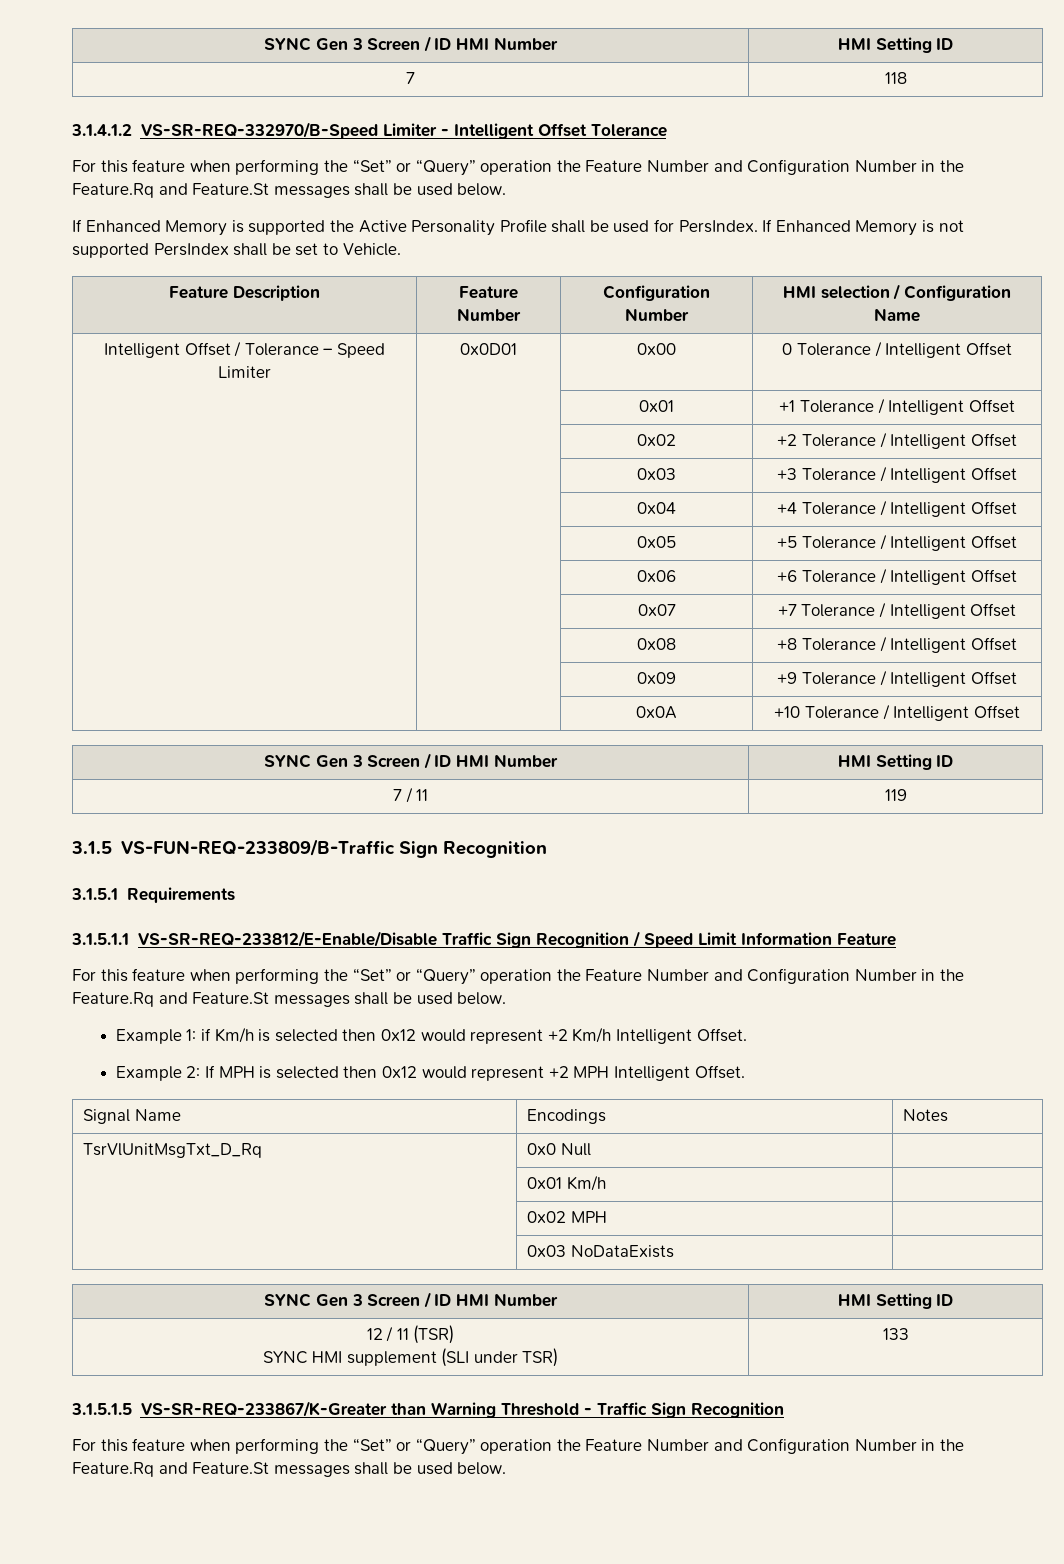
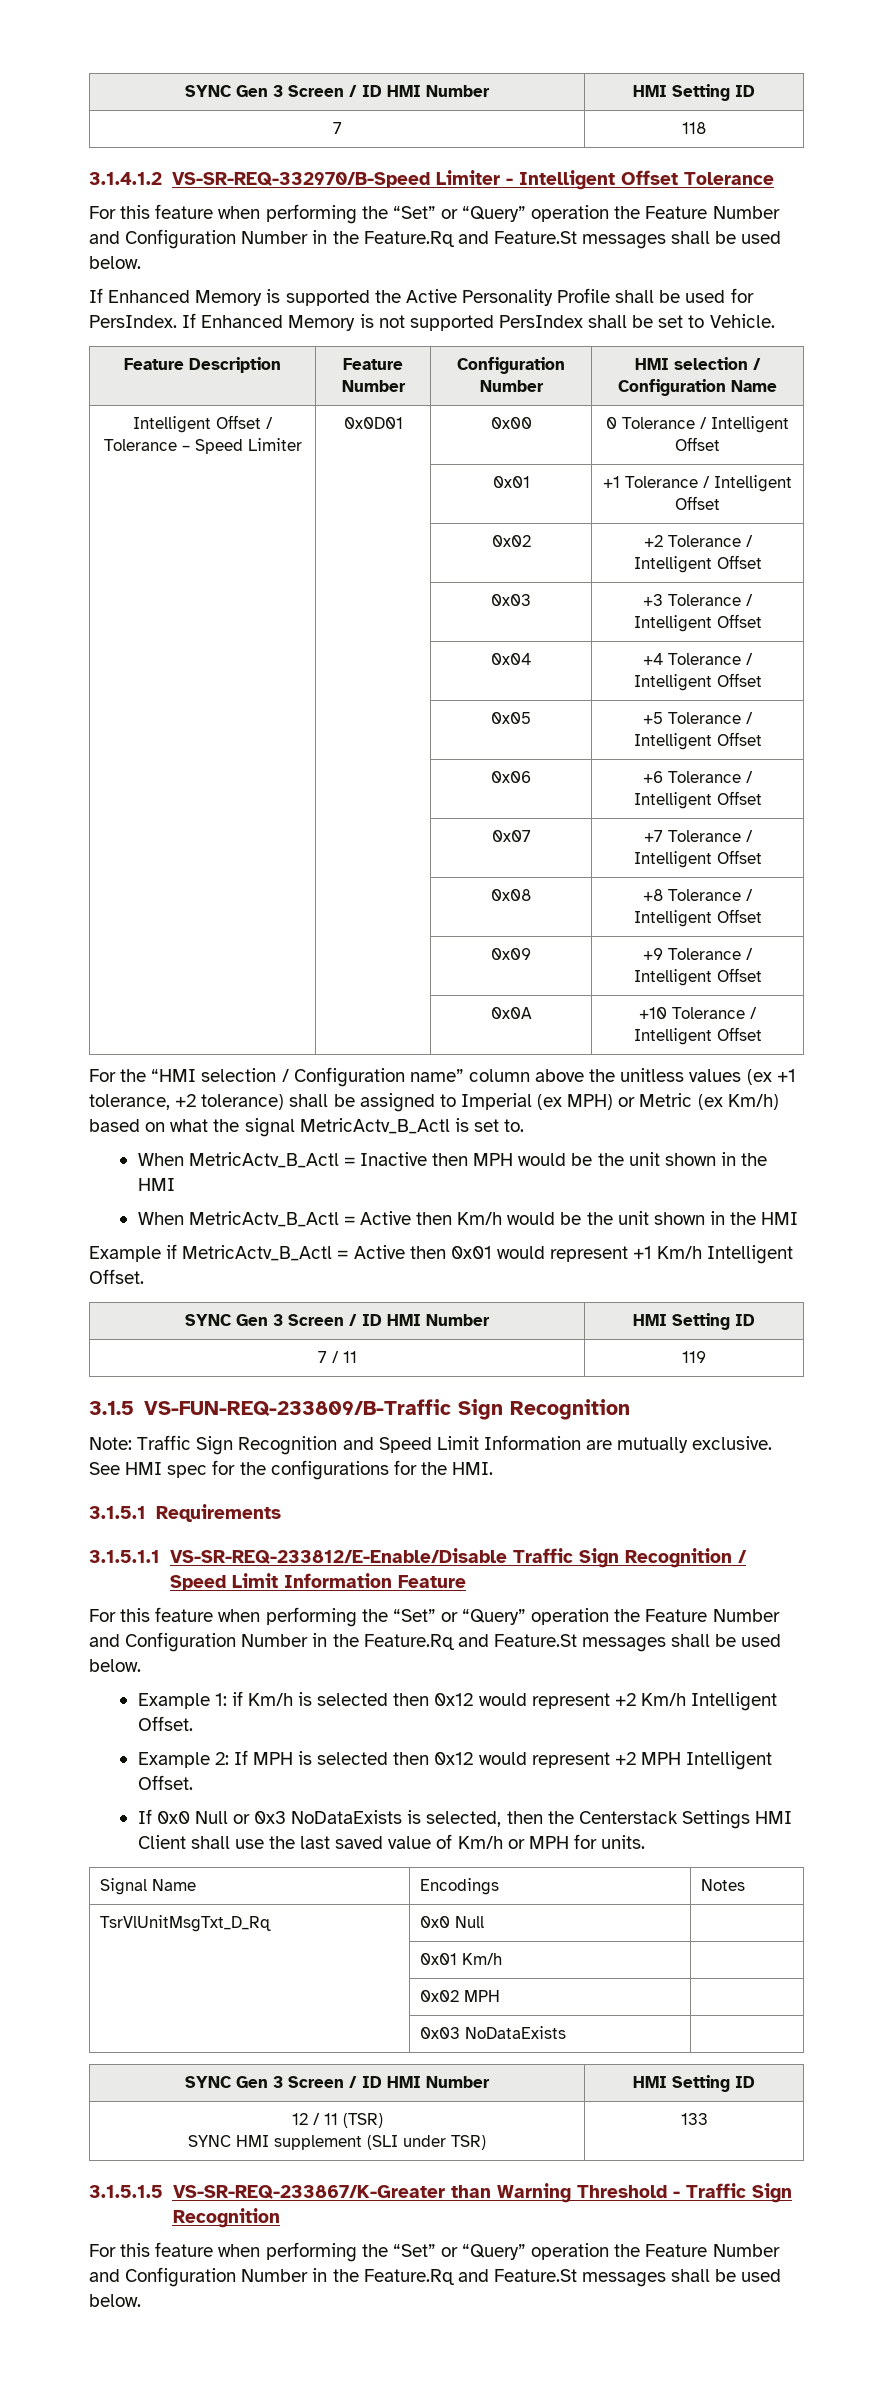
(1020, 712) none -> [89,1067,796,1087] [89,1093,779,1112] [89,1118,525,1137] [137,1152,768,1168] [137,1178,175,1191] [137,1211,799,1227] [89,1244,794,1264] [89,1269,144,1284] // For the “HMI selection / Configuration name” column above the unitless values (ex +1 tolerance, +2 tolerance) shall be assigned to Imperial (ex MPH) or Metric (ex Km/h) based on what the signal MetricActv_B_Actl is set to. // When MetricActv_B_Actl = Inactive then MPH would be the unit shown in the HMI // When MetricActv_B_Actl = Active then Km/h would be the unit shown in the HMI // Example if MetricActv_B_Actl = Active then 0x01 would represent +1 Km/h Intelligent Offset.
(547, 849) none -> [89,1435,773,1455] [89,1460,494,1480] // Note: Traffic Sign Recognition and Speed Limit Information are mutually exclusive. See HMI spec for the configurations for the HMI.
(745, 1072) none -> [137,1809,793,1829] [137,1834,646,1849] // If 0x0 Null or 0x3 NoDataExists is selected, then the Centerstack Settings HMI Client shall use the last saved value of Km/h or MPH for units.

